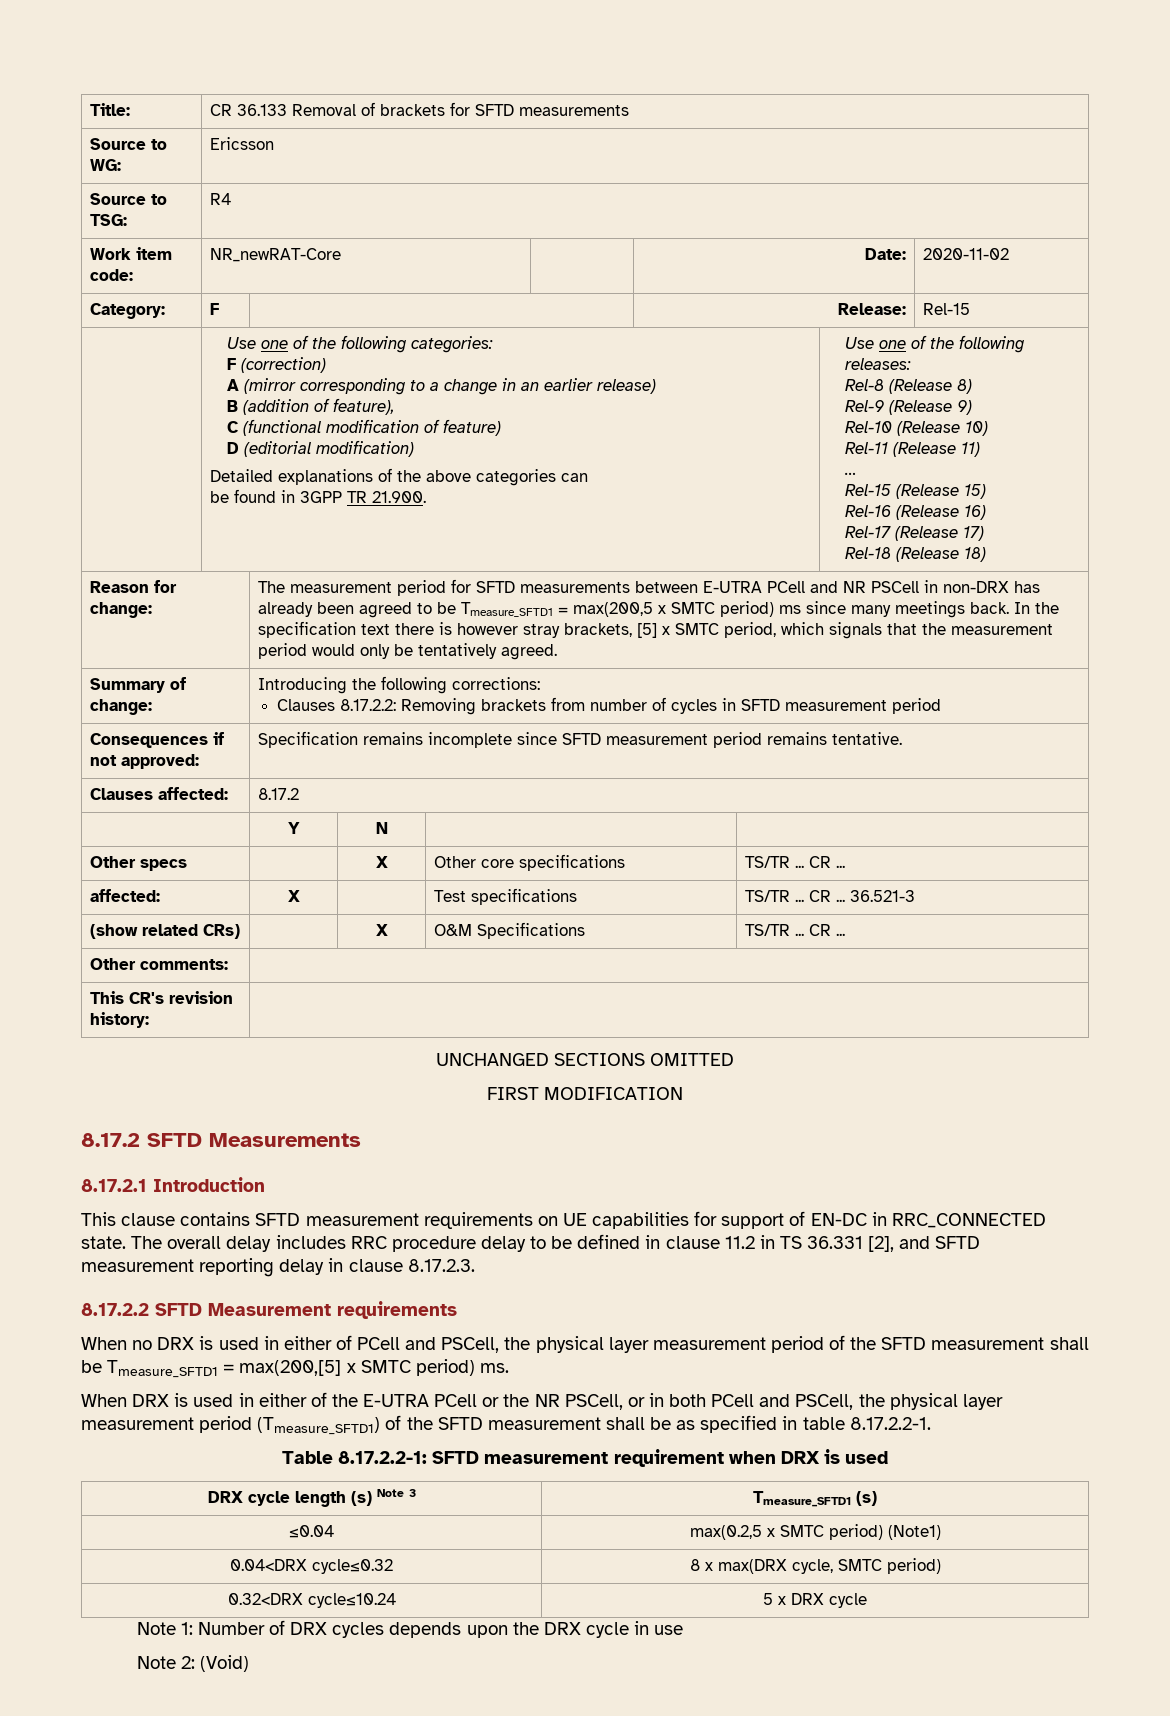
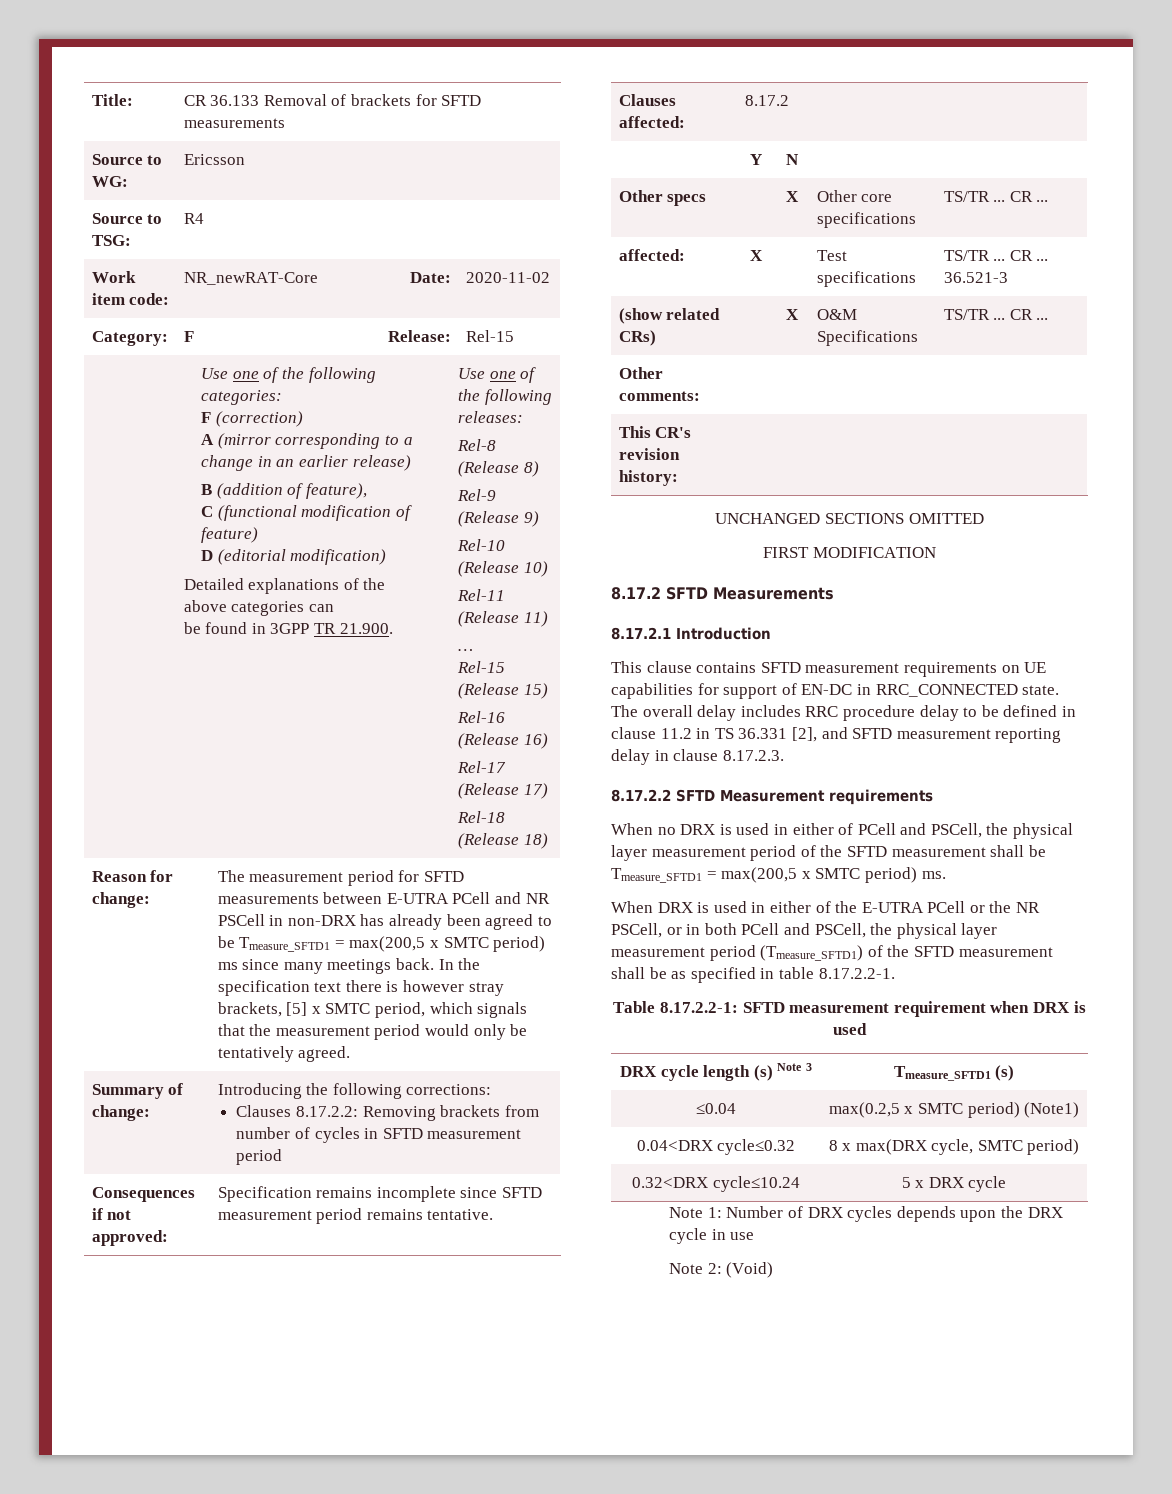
[239,1360,342,1376] max(200,[5] -> [721,867,798,883] max(200,5

